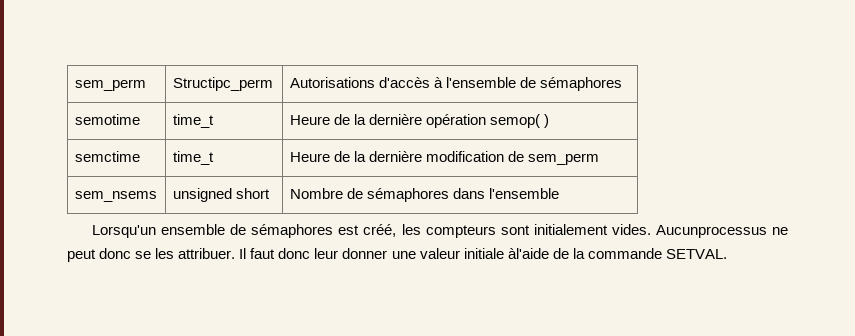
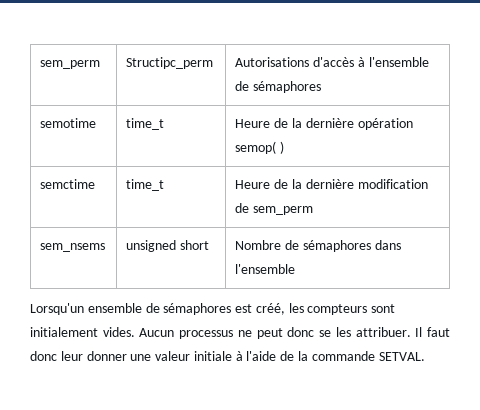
[655,225,767,238] Aucunprocessus -> [139,328,234,339] Aucun processus
[507,248,549,259] àl'aide -> [235,351,277,361] à l'aide

